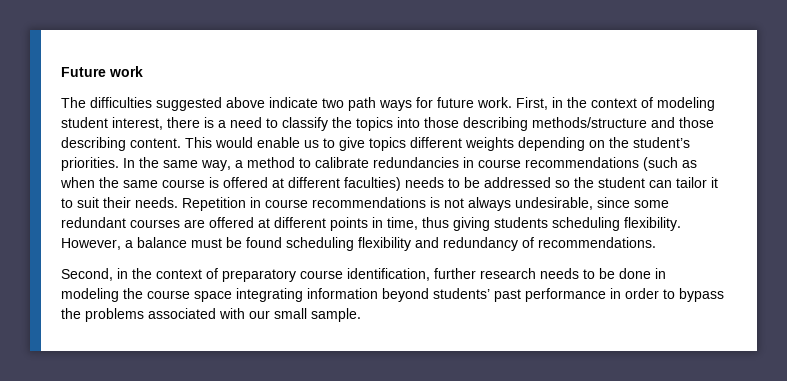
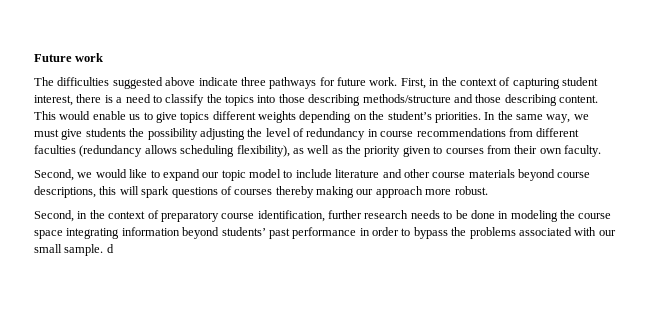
[322,97,412,111] two path ways -> [240,77,317,89] three pathways
[657,97,715,111] modeling -> [512,78,560,89] capturing
[235,157,697,171] [60,177,718,191] [61,197,669,211] [61,217,681,231] [61,237,656,251] a method to calibrate redundancies in course recommendations (such as when the same course is offered at different faculties) needs to be addressed so the student can tailor it to suit their needs. Repetition in course recommendations is not always undesirable, since some redundant courses are offered at different points in time, thus giving students scheduling flexibility. However, a balance must be found scheduling flexibility and redundancy of recommendations. -> [573,114,589,120] [34,128,580,140] [34,145,601,157] [34,169,591,181] [34,186,488,198] we must give students the possibility adjusting the level of redundancy in course recommendations from different faculties (redundancy allows scheduling flexibility), as well as the priority given to courses from their own faculty. // Second, we would like to expand our topic model to include literature and other course materials beyond course descriptions, this will spark questions of courses thereby making our approach more robust.
(361, 315) none -> [106,244,114,253] d

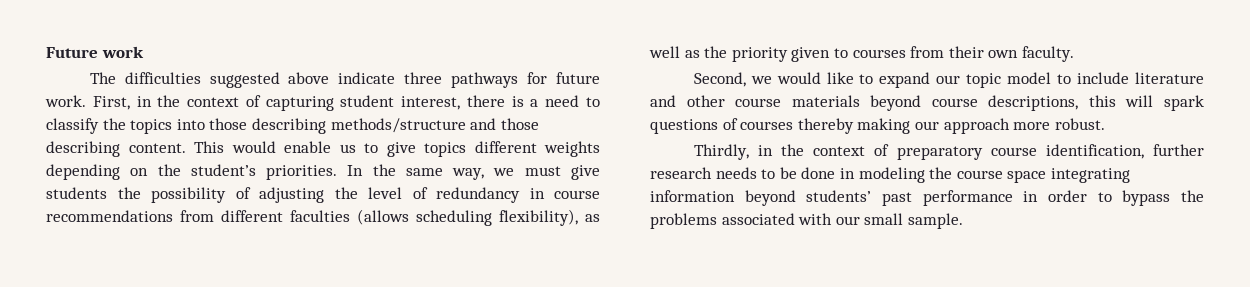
(198, 134) none -> [235,187,251,199] of
[79,145,177,157] (redundancy allows -> [357,209,409,225] (allows
[34,210,74,222] Second, -> [693,144,749,160] Thirdly,
[106,244,114,253] d -> (963, 221) none

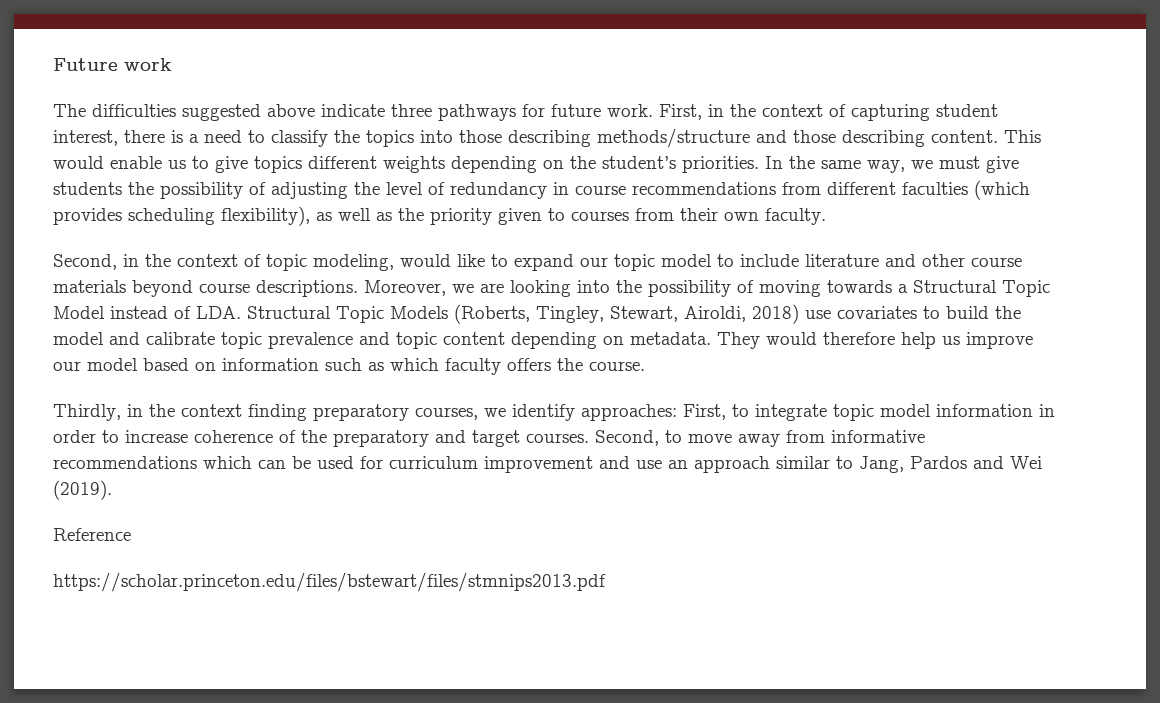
[357,209,409,225] (allows -> [974,180,1030,200] [53,208,122,225] (which provides
[750,76,772,84] we -> [123,254,394,271] in the context of topic modeling,
[988,95,1204,111] [650,118,1105,134] [693,144,1204,160] [650,167,1130,183] [650,190,1204,206] [650,213,963,229] descriptions, this will spark questions of courses thereby making our approach more robust. // Thirdly, in the context of preparatory course identification, further research needs to be done in modeling the course space integrating information beyond students’ past performance in order to bypass the problems associated with our small sample. -> [256,280,1050,297] [53,304,1021,324] [53,332,1033,349] [53,358,645,375] [53,404,1055,421] [53,430,925,447] [53,456,1042,473] [53,480,112,500] [53,528,131,541] [53,572,606,592] descriptions. Moreover, we are looking into the possibility of moving towards a Structural Topic Model instead of LDA. Structural Topic Models (Roberts, Tingley, Stewart, Airoldi, 2018) use covariates to build the model and calibrate topic prevalence and topic content depending on metadata. They would therefore help us improve our model based on information such as which faculty offers the course. // Thirdly, in the context finding preparatory courses, we identify approaches: First, to integrate topic model information in order to increase coherence of the preparatory and target courses. Second, to move away from informative recommendations which can be used for curriculum improvement and use an approach similar to Jang, Pardos and Wei (2019). // Reference // https://scholar.princeton.edu/files/bstewart/files/stmnips2013.pdf

